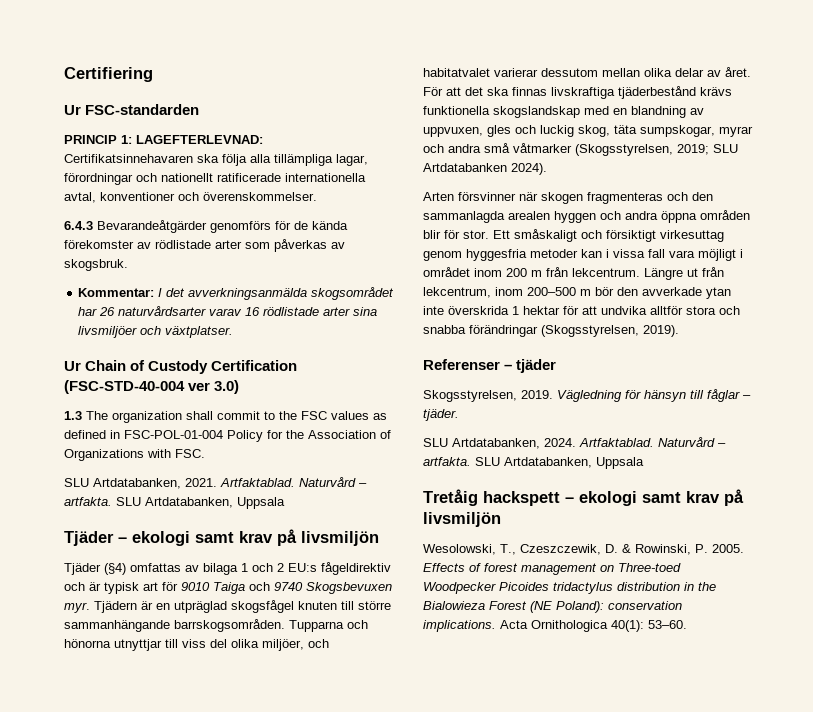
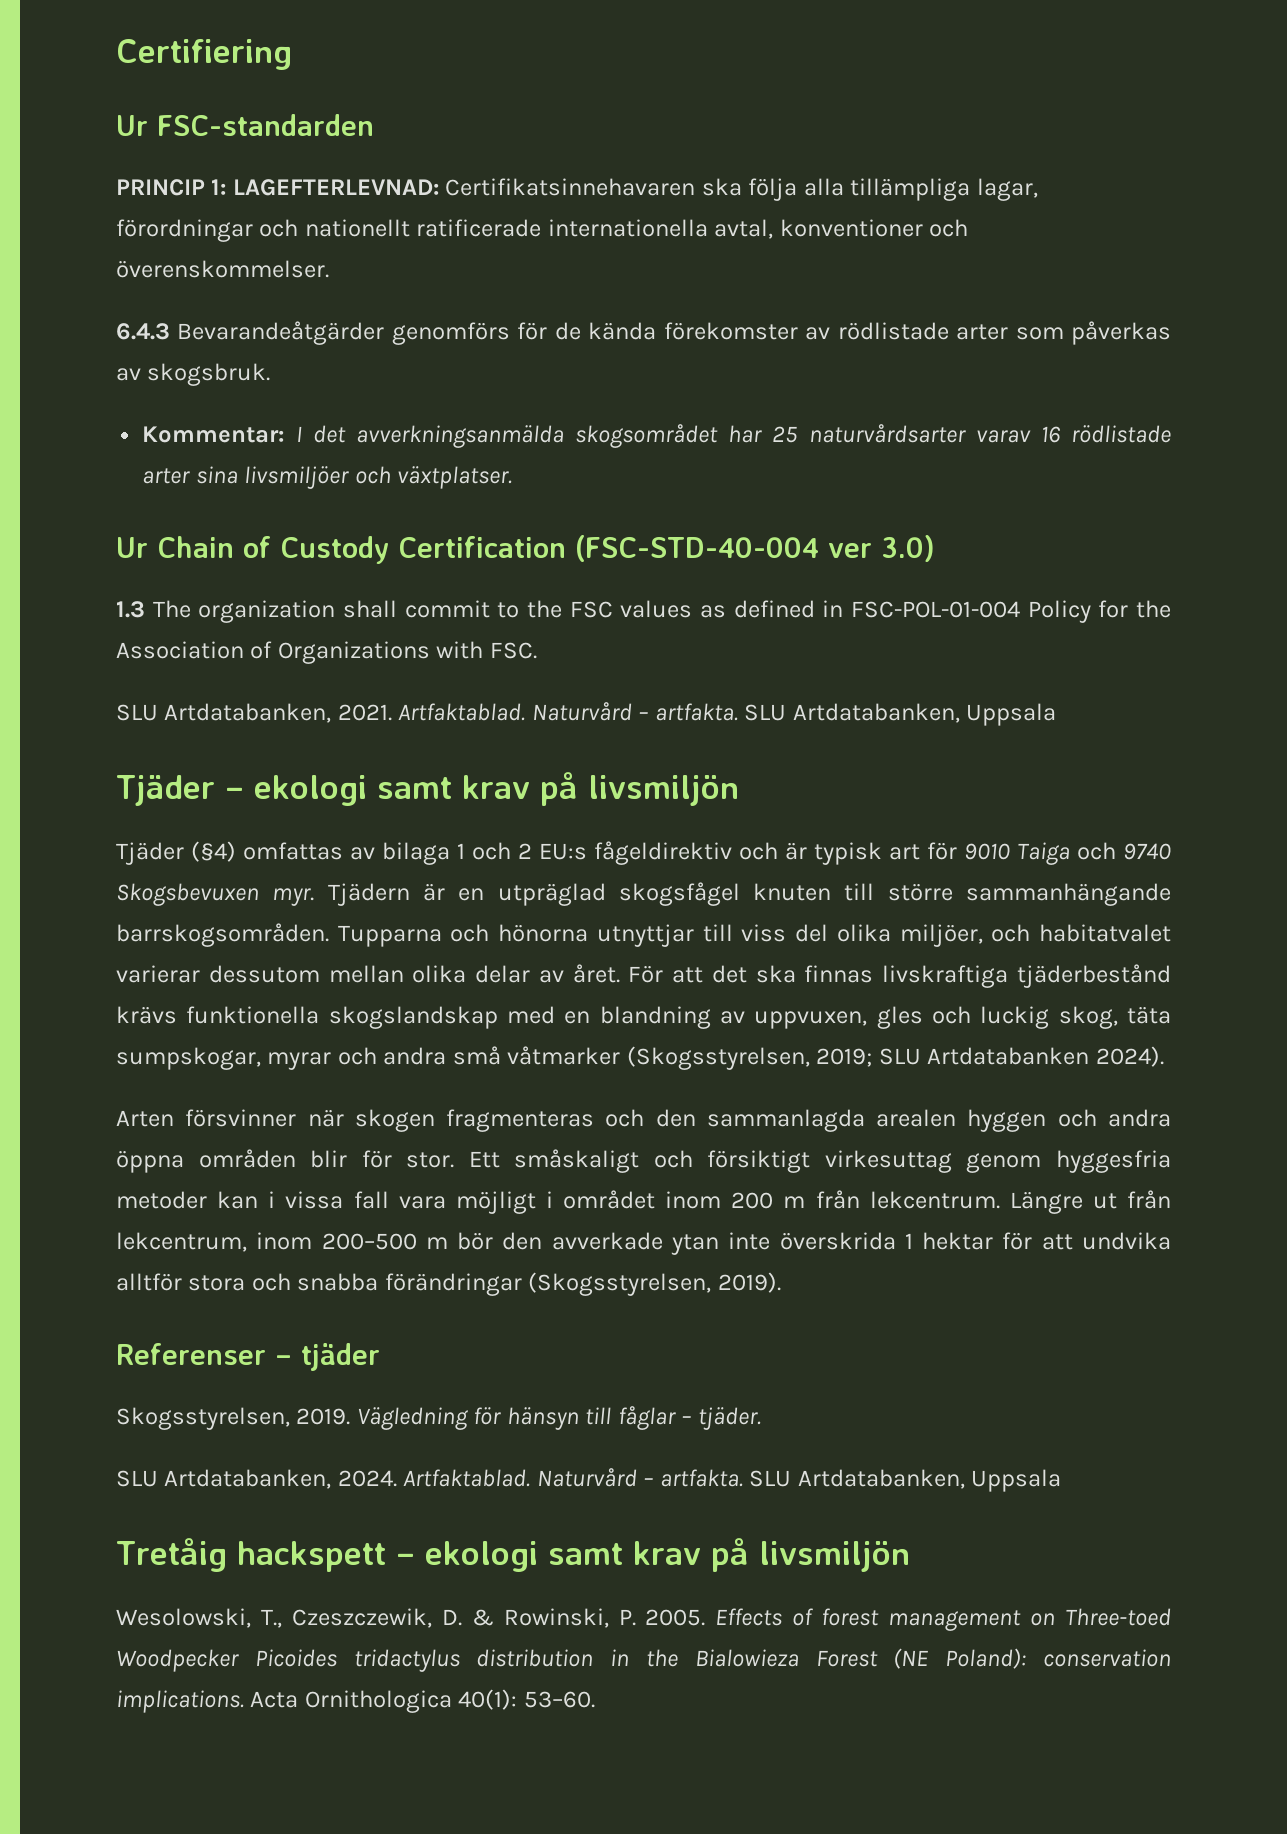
[99,307,116,316] 26 -> [772,426,798,443] 25

